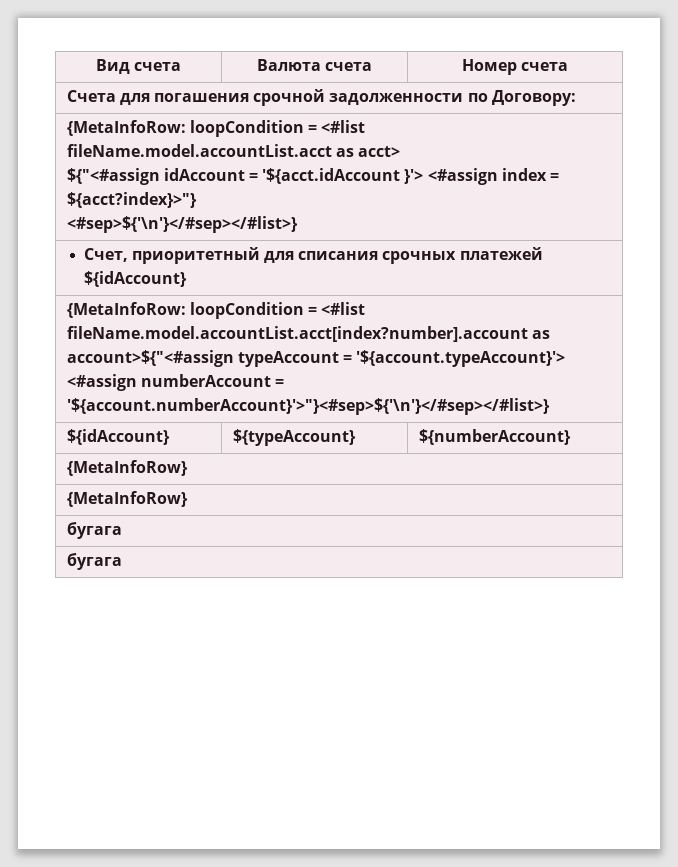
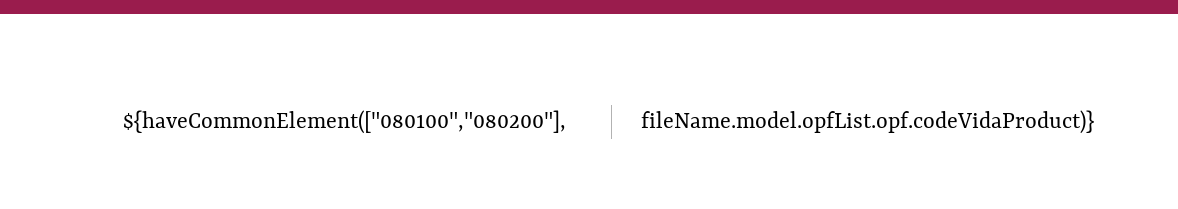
[95,59,182,74] [256,59,373,71] [461,59,569,75] [66,89,576,106] [66,120,366,137] [66,144,400,157] [66,168,559,185] [66,192,197,208] [66,216,298,233] [83,247,543,264] [83,271,187,287] [66,302,366,319] [66,326,550,342] [66,350,566,367] [66,374,284,391] [66,398,550,415] [66,429,170,445] [232,429,356,446] [418,429,571,445] [66,460,188,476] [66,491,188,507] [66,522,122,539] [66,553,122,570] Вид счета | Валюта счета | Номер счета // Счета для погашения срочной задолженности по Договору: // {MetaInfoRow: loopCondition = <#list fileName.model.accountList.acct as acct> // ${"<#assign idAccount = '${acct.idAccount }'> <#assign index = ${acct?index}>"} // <#sep>${'\n'}</#sep></#list>} // Счет, приоритетный для списания срочных платежей ${idAccount} // {MetaInfoRow: loopCondition = <#list fileName.model.accountList.acct[index?number].account as account>${"<#assign typeAccount = '${account.typeAccount}'> <#assign numberAccount = '${account.numberAccount}'>"}<#sep>${'\n'}</#sep></#list>} // ${idAccount} | ${typeAccount} | ${numberAccount} // {MetaInfoRow} // {MetaInfoRow} // бугага // бугага -> [123,110,1094,134] ${haveCommonElement(["080100","080200"], fileName.model.opfList.opf.codeVidaProduct)}

